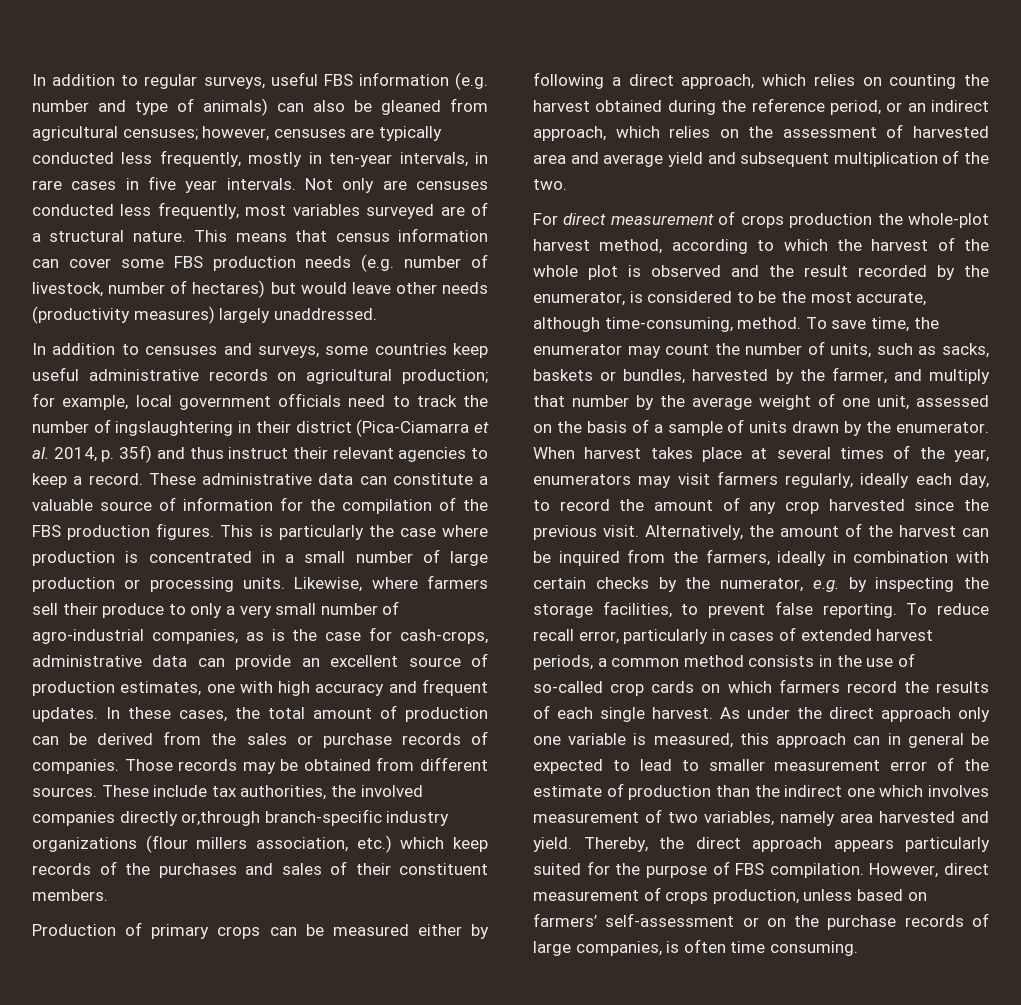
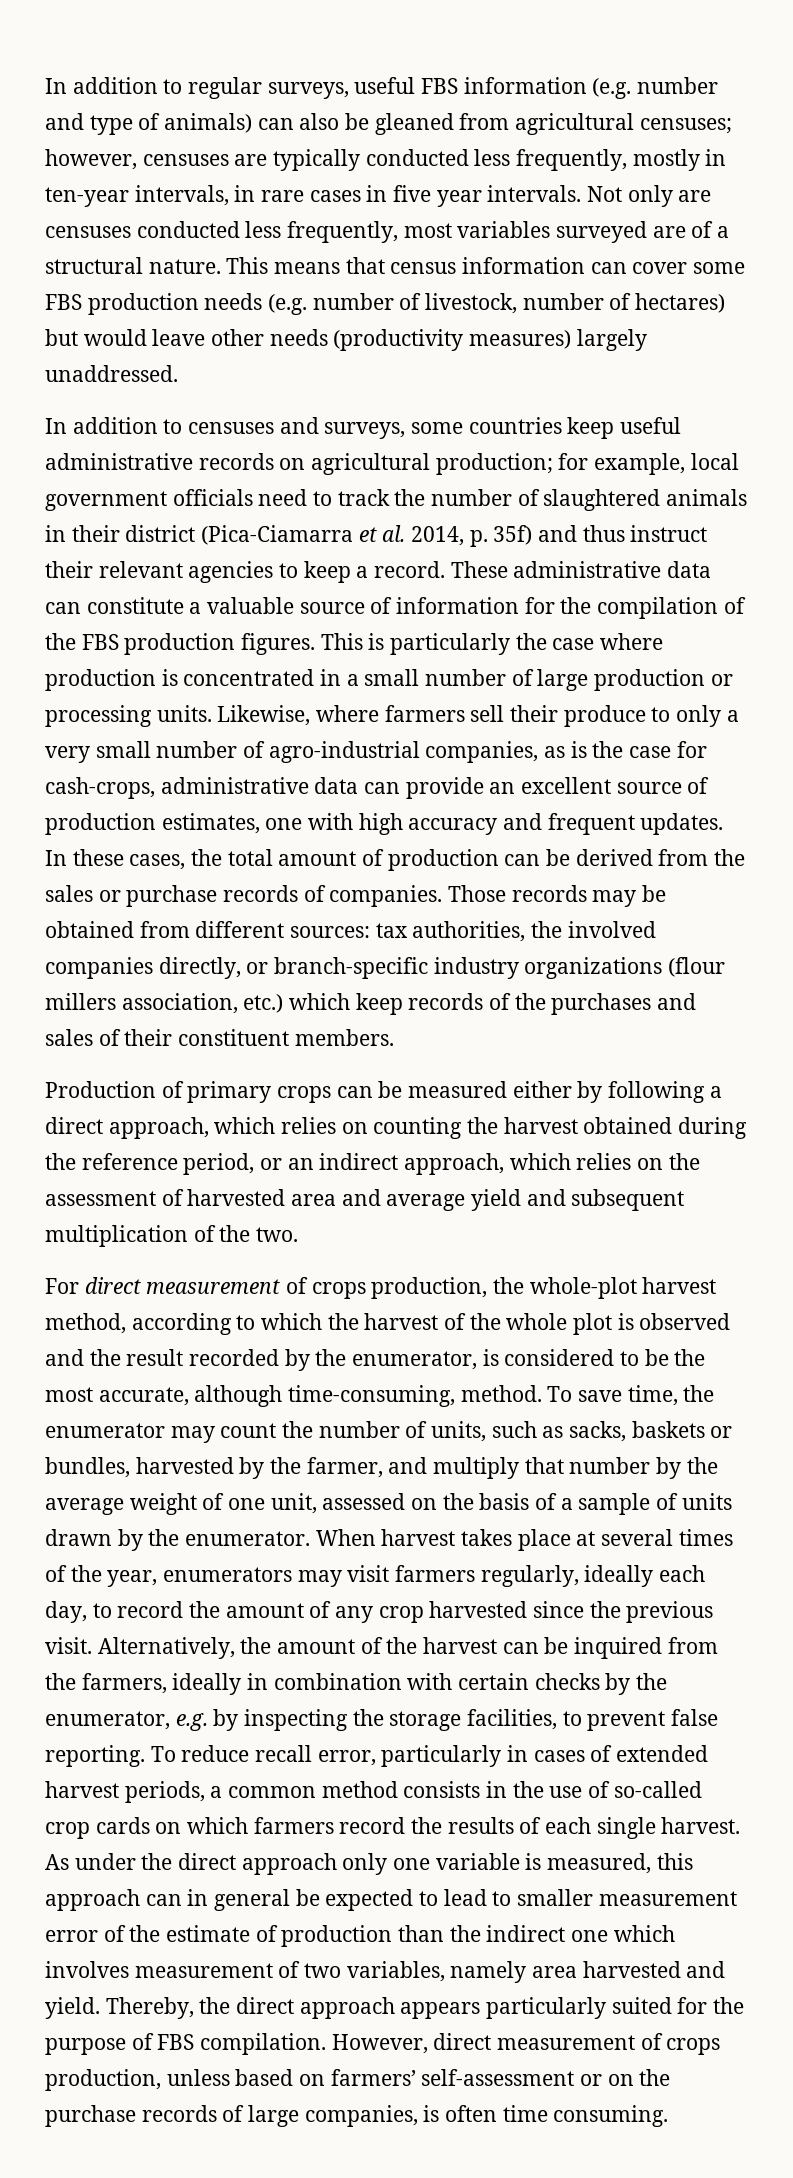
[115,421,234,436] ingslaughtering -> [543,489,748,511] slaughtered animals
[32,785,208,797] sources. These include -> [290,926,371,938] sources:
[119,811,261,826] directly or,through -> [158,957,269,979] directly, or
[789,213,873,228] production -> [371,1277,488,1299] production,
[720,578,803,592] numerator, -> [45,1711,170,1730] enumerator,

